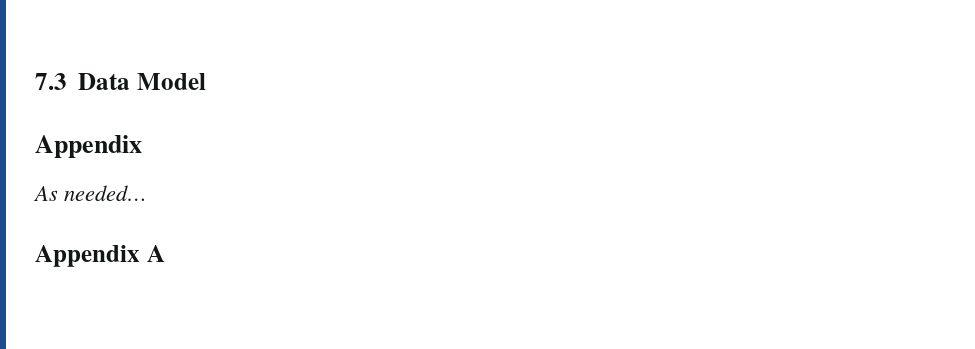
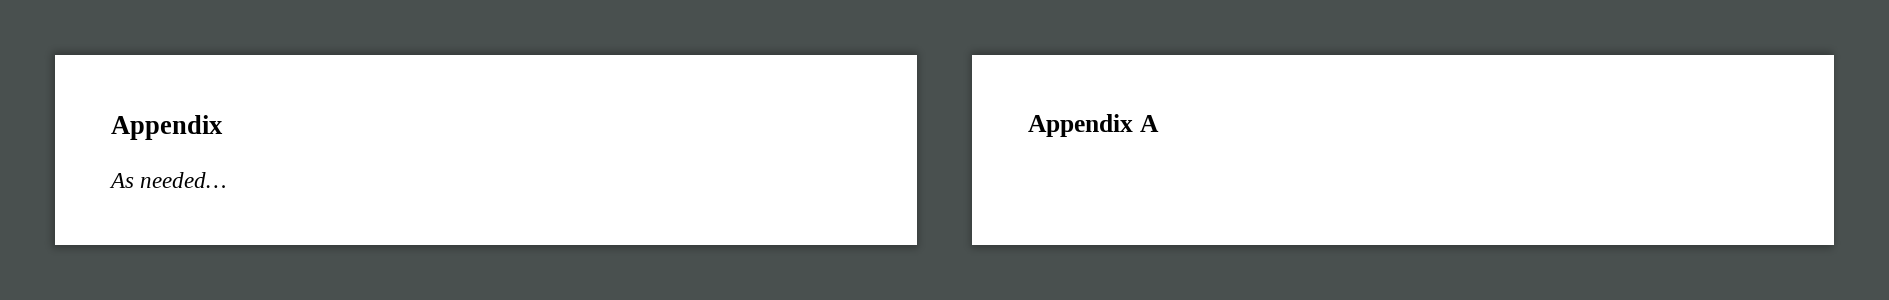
[35,73,206,90] 7.3 Data Model // -> (111, 127) none

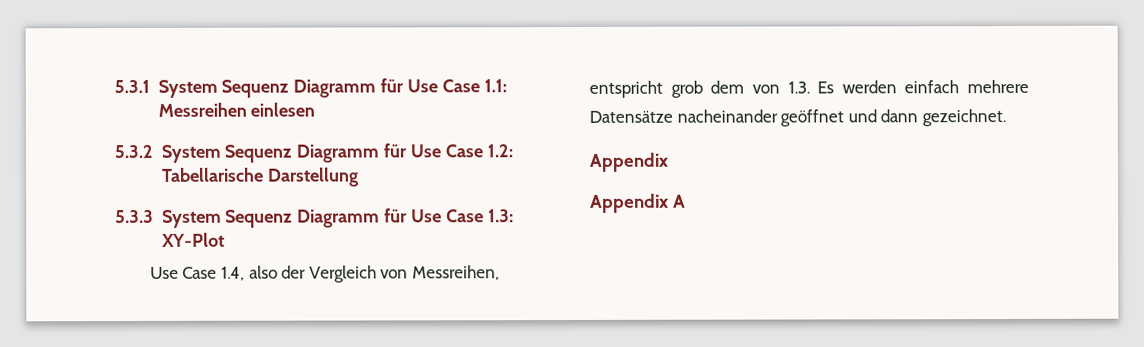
[111,115,223,140] [109,172,227,188] Appendix // As needed… -> [114,78,507,98] [157,102,316,117] [114,143,513,163] [160,167,360,187] [115,208,514,228] [160,232,225,247] [149,265,500,283] [589,79,1029,98] [589,109,1006,127] [589,152,668,172] 5.3.1 System Sequenz Diagramm für Use Case 1.1: Messreihen einlesen // 5.3.2 System Sequenz Diagramm für Use Case 1.2: Tabellarische Darstellung // 5.3.3 System Sequenz Diagramm für Use Case 1.3: XY-Plot // Use Case 1.4, also der Vergleich von Messreihen, entspricht grob dem von 1.3. Es werden einfach mehrere Datensätze nacheinander geöffnet und dann gezeichnet. // Appendix

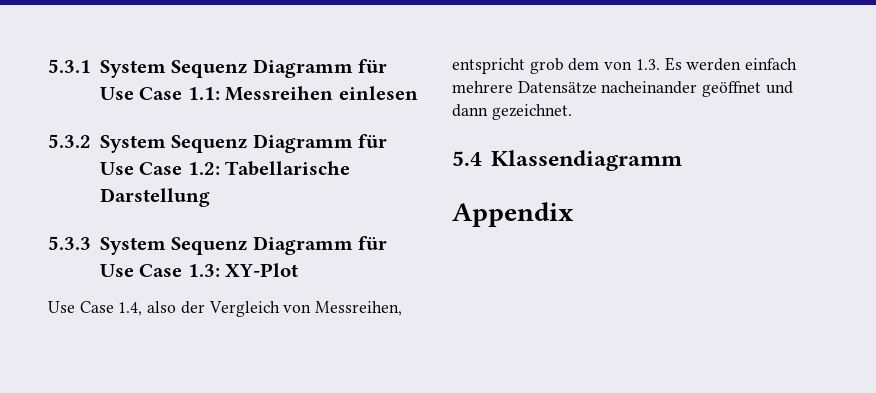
[589,152,668,172] [590,193,686,213] Appendix // Appendix A -> [452,150,682,171] [452,202,574,227] 5.4 Klassendiagramm // Appendix

